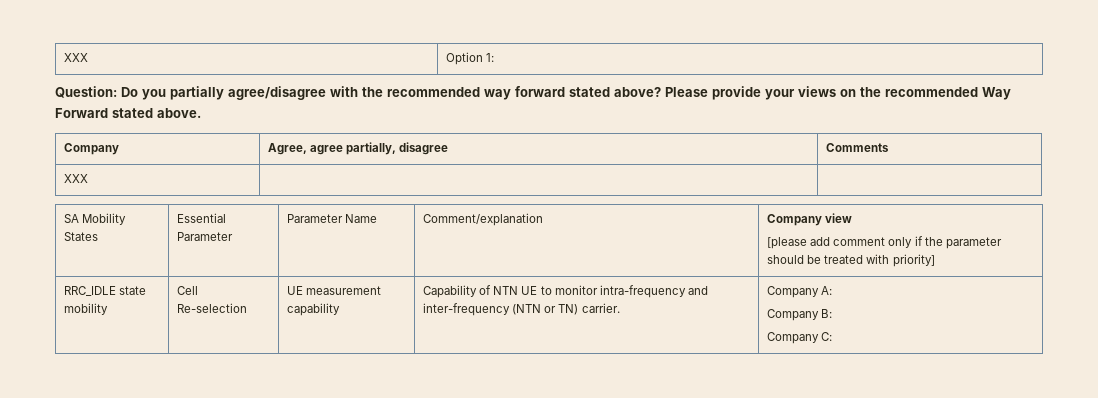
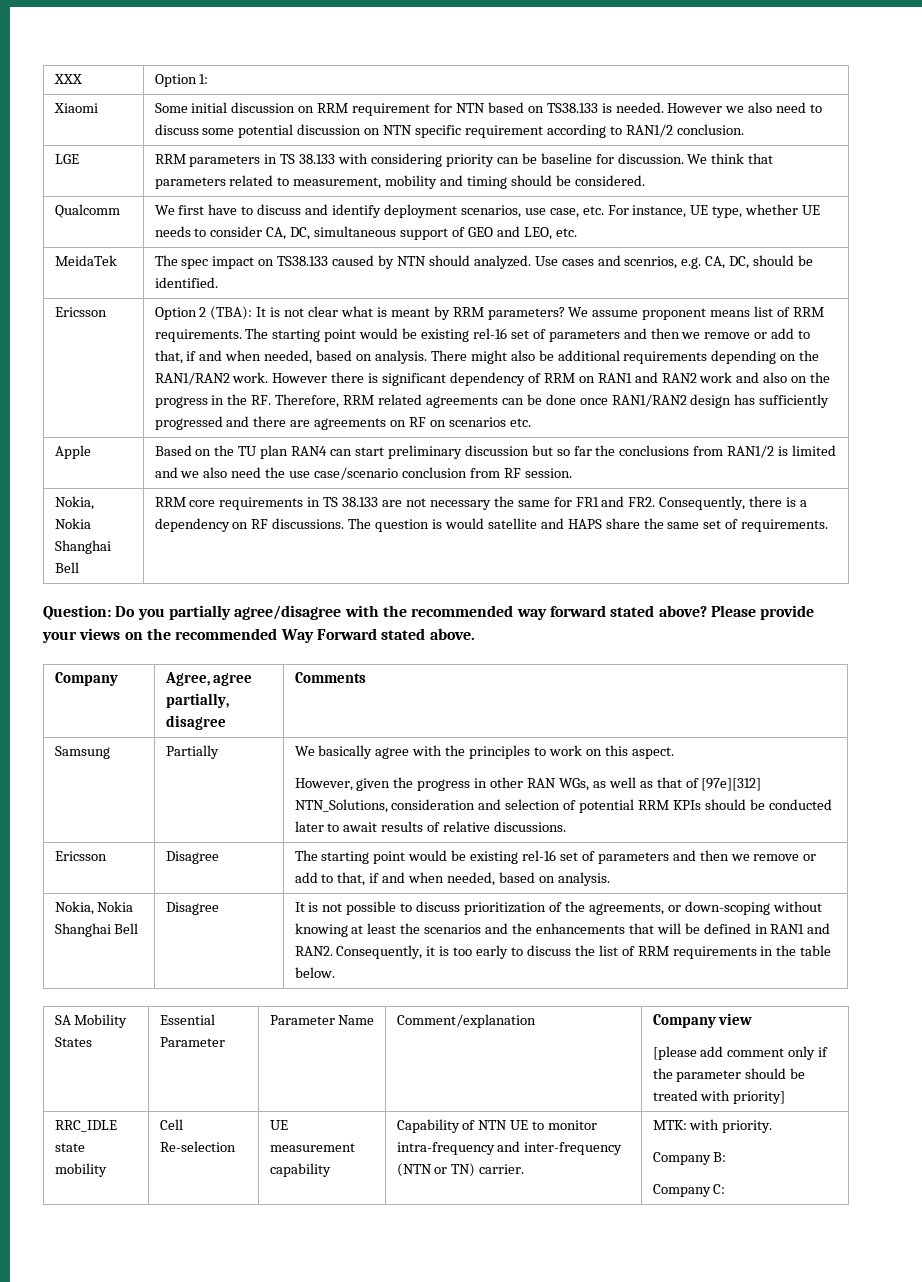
(495, 57) none -> [53,103,98,113] [154,102,823,116] [154,124,744,138] [54,154,79,164] [154,153,774,167] [154,175,645,189] [54,204,120,218] [154,204,821,218] [154,226,577,240] [54,255,117,266] [154,255,813,269] [154,277,218,288] [54,307,107,317] [154,306,824,320] [154,328,811,342] [154,350,820,364] [154,372,831,386] [154,394,830,408] [154,416,531,430] [54,445,91,459] [154,445,836,459] [154,467,572,480] [54,496,94,510] [54,518,91,529] [54,540,111,554] [54,562,79,573] [154,496,807,510] [154,518,829,532] // Xiaomi | Some initial discussion on RRM requirement for NTN based on TS38.133 is needed. However we also need to discuss some potential discussion on NTN specific requirement according to RAN1/2 conclusion. // LGE | RRM parameters in TS 38.133 with considering priority can be baseline for discussion. We think that parameters related to measurement, mobility and timing should be considered. // Qualcomm | We first have to discuss and identify deployment scenarios, use case, etc. For instance, UE type, whether UE needs to consider CA, DC, simultaneous support of GEO and LEO, etc. // MeidaTek | The spec impact on TS38.133 caused by NTN should analyzed. Use cases and scenrios, e.g. CA, DC, should be identified. // Ericsson | Option 2 (TBA): It is not clear what is meant by RRM parameters? We assume proponent means list of RRM requirements. The starting point would be existing rel-16 set of parameters and then we remove or add to that, if and when needed, based on analysis. There might also be additional requirements depending on the RAN1/RAN2 work. However there is significant dependency of RRM on RAN1 and RAN2 work and also on the progress in the RF. Therefore, RRM related agreements can be done once RAN1/RAN2 design has sufficiently progressed and there are agreements on RF on scenarios etc. // Apple | Based on the TU plan RAN4 can start preliminary discussion but so far the conclusions from RAN1/2 is limited and we also need the use case/scenario conclusion from RF session. // Nokia, Nokia Shanghai Bell | RRM core requirements in TS 38.133 are not necessary the same for FR1 and FR2. Consequently, there is a dependency on RF discussions. The question is would satellite and HAPS share the same set of requirements.
[64,174,89,183] XXX | | -> [54,746,110,759] [165,745,219,759] [294,745,674,759] [294,777,762,791] [294,799,832,813] [294,821,567,832] [54,851,107,861] [165,851,219,864] [294,850,817,864] [294,872,610,886] [54,901,134,915] [54,923,139,937] [165,902,219,915] [294,901,822,915] [294,923,831,937] [294,945,832,959] [294,967,335,978] Samsung | Partially | We basically agree with the principles to work on this aspect. // However, given the progress in other RAN WGs, as well as that of [97e][312] NTN_Solutions, consideration and selection of potential RRM KPIs should be conducted later to await results of relative discussions. // Ericsson | Disagree | The starting point would be existing rel-16 set of parameters and then we remove or add to that, if and when needed, based on analysis. // Nokia, Nokia Shanghai Bell | Disagree | It is not possible to discuss prioritization of the agreements, or down-scoping without knowing at least the scenarios and the enhancements that will be defined in RAN1 and RAN2. Consequently, it is too early to discuss the list of RRM requirements in the table below.
[767,286,833,298] Company A: -> [652,1119,773,1133] MTK: with priority.

